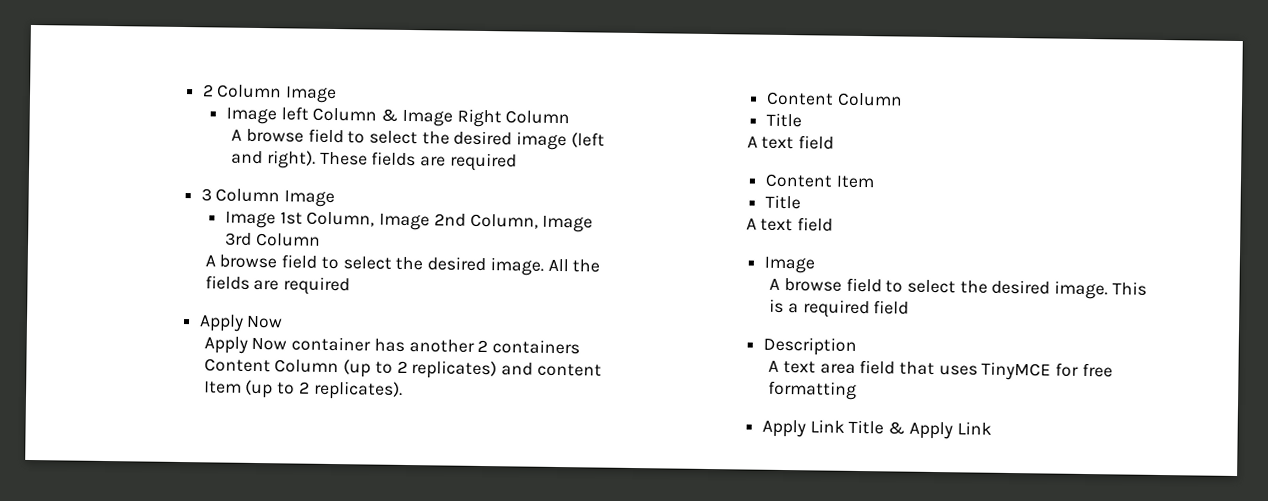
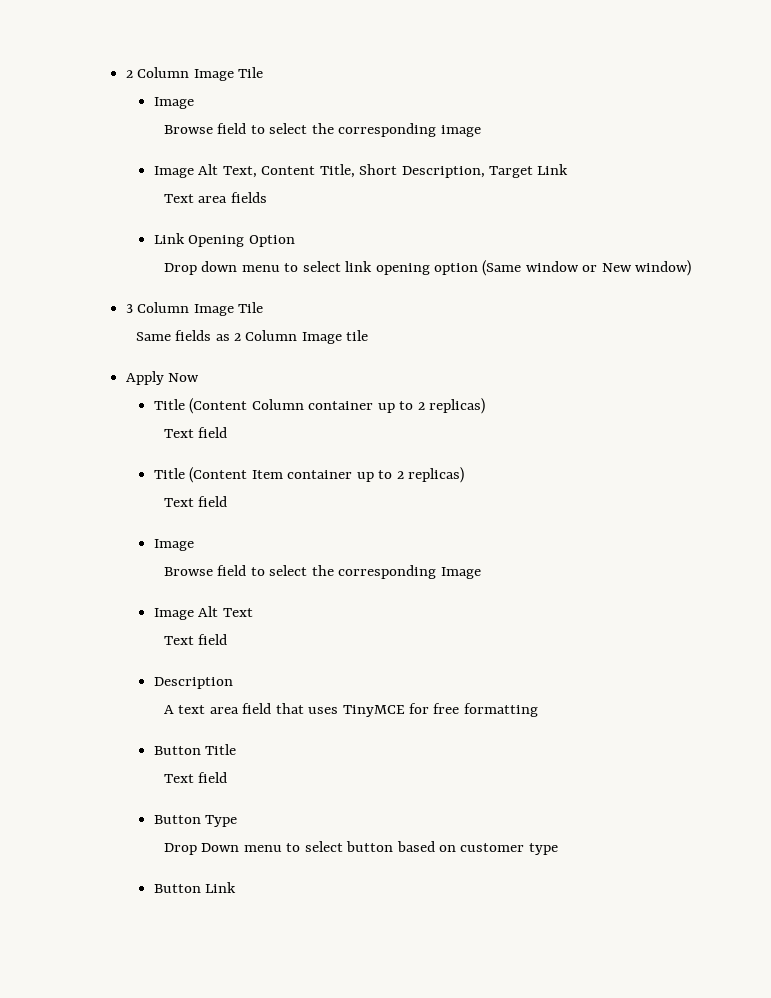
[202,84,337,104] [225,106,571,128] [231,128,513,146] 2 Column Image // Image left Column & Image Right Column // A browse field to select the desired -> [125,67,263,81] [153,97,194,109] [163,123,437,137] 2 Column Image Tile // Image // Browse field to select the corresponding
[570,132,605,148] [231,150,517,172] [200,188,335,208] [224,211,594,233] [224,232,321,247] [204,254,601,276] [204,275,351,296] [198,314,284,332] [203,336,581,355] [203,358,602,380] [203,379,403,400] [765,91,903,107] [765,112,802,128] [746,135,835,150] [764,173,875,189] [764,194,801,210] [745,217,834,232] [763,256,815,274] [769,277,1147,300] [769,298,870,319] (left and right). These fields are required // 3 Column Image // Image 1st Column, Image 2nd Column, Image 3rd Column // A browse field to select the desired image. All the fields are required // Apply Now // Apply Now container has another 2 containers Content Column (up to 2 replicates) and content Item (up to 2 replicates). // Content Column // Title // A text field // Content Item // Title // A text field // Image // A browse field to select the desired image. This is a required -> [153,164,569,178] [163,192,267,203] [153,233,295,247] [163,260,692,276] [125,302,263,316] [135,330,369,344] [125,371,200,385] [153,398,485,414] [163,427,228,438] [153,467,464,483] [163,496,228,507] [153,539,194,551] [163,565,481,579] [153,606,253,620] [163,636,194,645] // Image Alt Text, Content Title, Short Description, Target Link // Text area fields // Link Opening Option // Drop down menu to select link opening option (Same window or New window) // 3 Column Image Tile // Same fields as 2 Column Image tile // Apply Now // Title (Content Column container up to 2 replicas) // Text field // Title (Content Item container up to 2 replicas) // Text field // Image // Browse field to select the corresponding Image // Image Alt Text // Text
[761,419,953,440] Apply Link Title & Apply -> [153,744,237,755] [163,772,228,783] [153,815,238,827] [163,841,558,855] [153,884,201,893] Button Title // Text field // Button Type // Drop Down menu to select button based on customer type // Button

